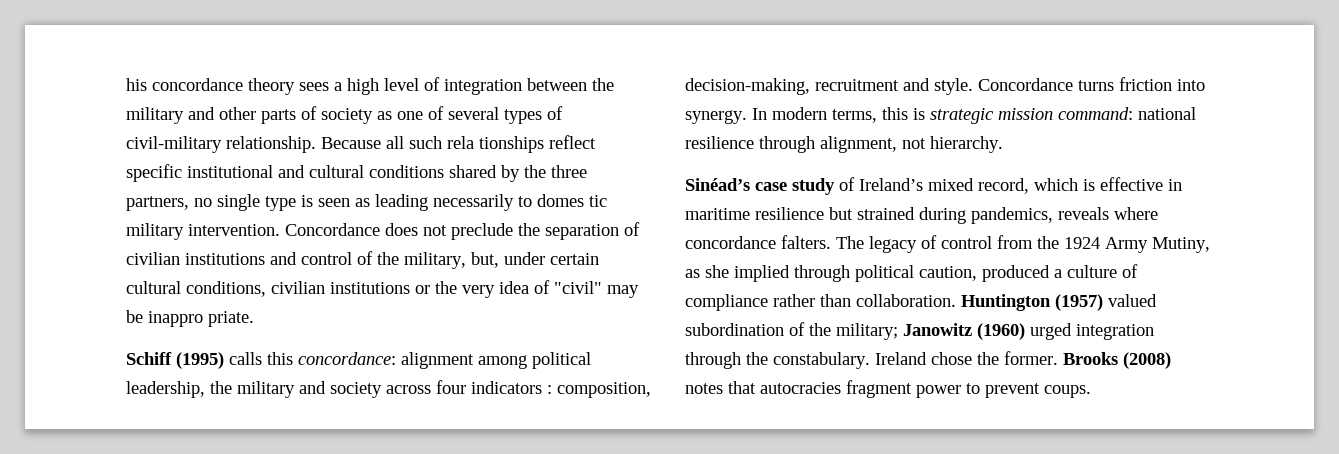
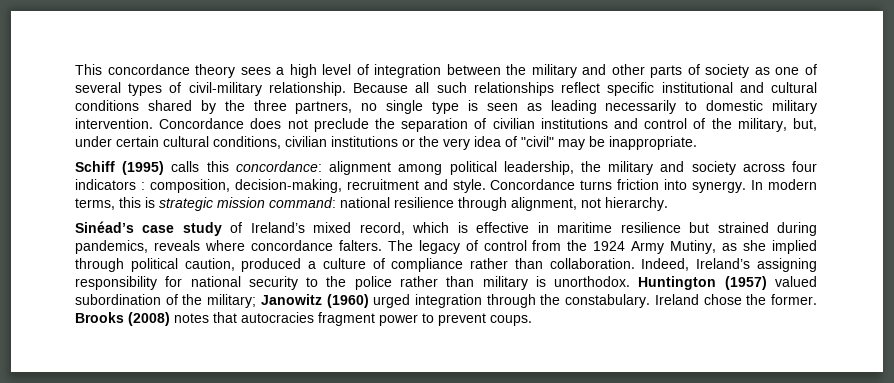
[126,78,147,91] his -> [75,64,102,75] This
[447,136,544,153] rela tionships -> [473,82,554,96] relationships
[537,194,607,207] domes tic -> [706,100,764,111] domestic
[148,311,254,327] inappro priate. -> [609,136,697,150] inappropriate.
(956, 300) none -> [641,258,817,272] [75,276,631,290] Indeed, Ireland’s assigning responsibility for national security to the police rather than military is unorthodox.

